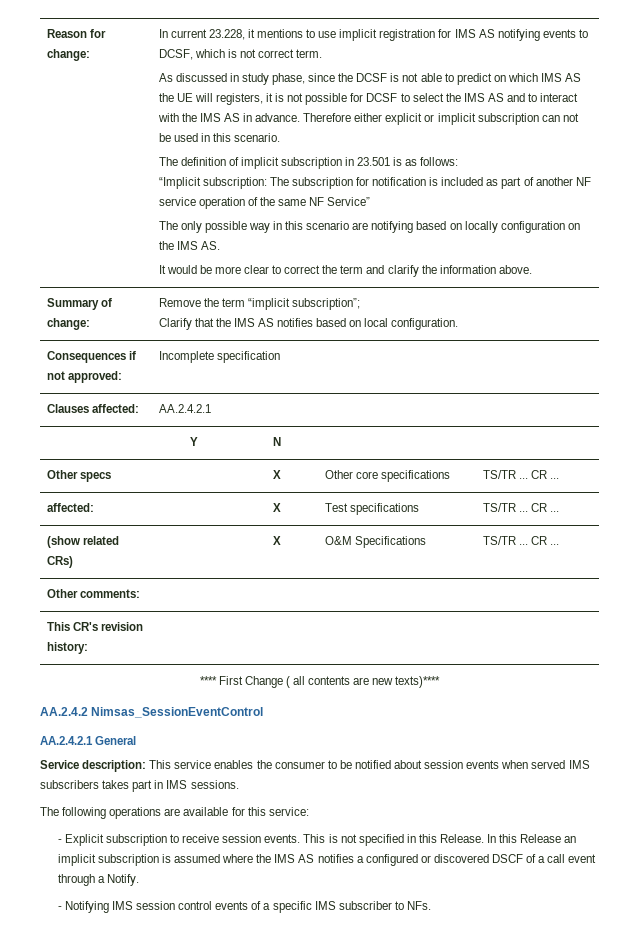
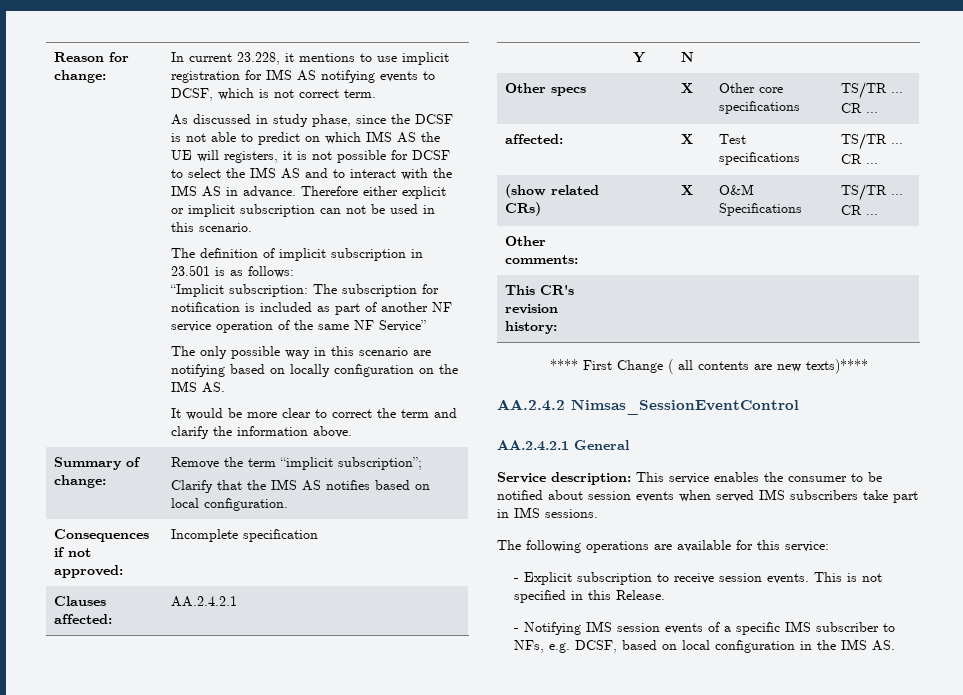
[102,780,130,789] takes -> [863,490,888,500] take
[487,834,577,843] [57,854,597,866] [57,874,139,886] In this Release an implicit subscription is assumed where the IMS AS notifies a configured or discovered DSCF of a call event through a Notify. -> (665, 595) none
[178,901,213,910] control -> (660, 627) none
[406,901,431,910] NFs. -> [513,639,895,653] NFs, e.g. DCSF, based on local configuration in the IMS AS.

